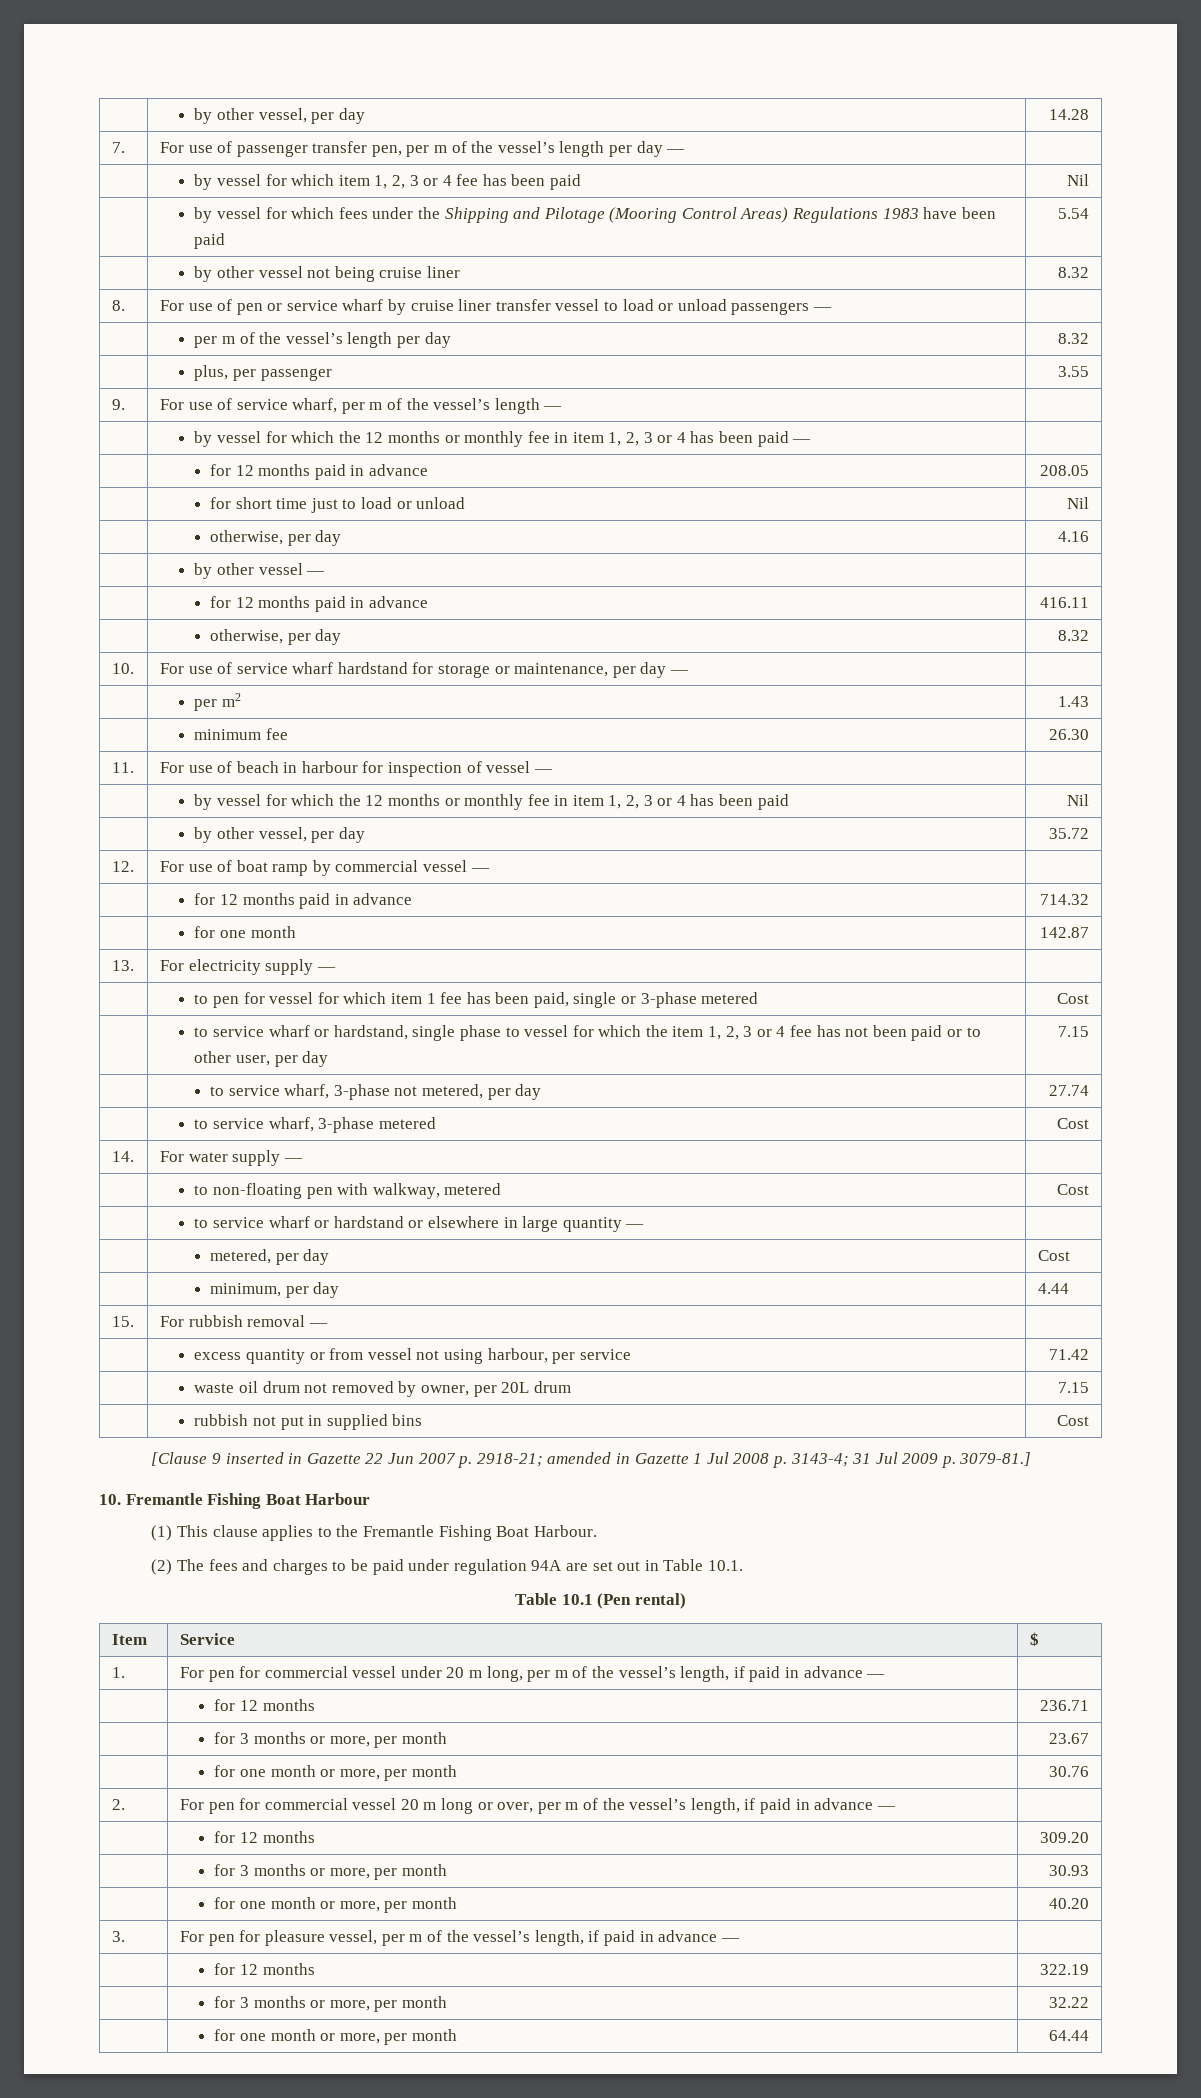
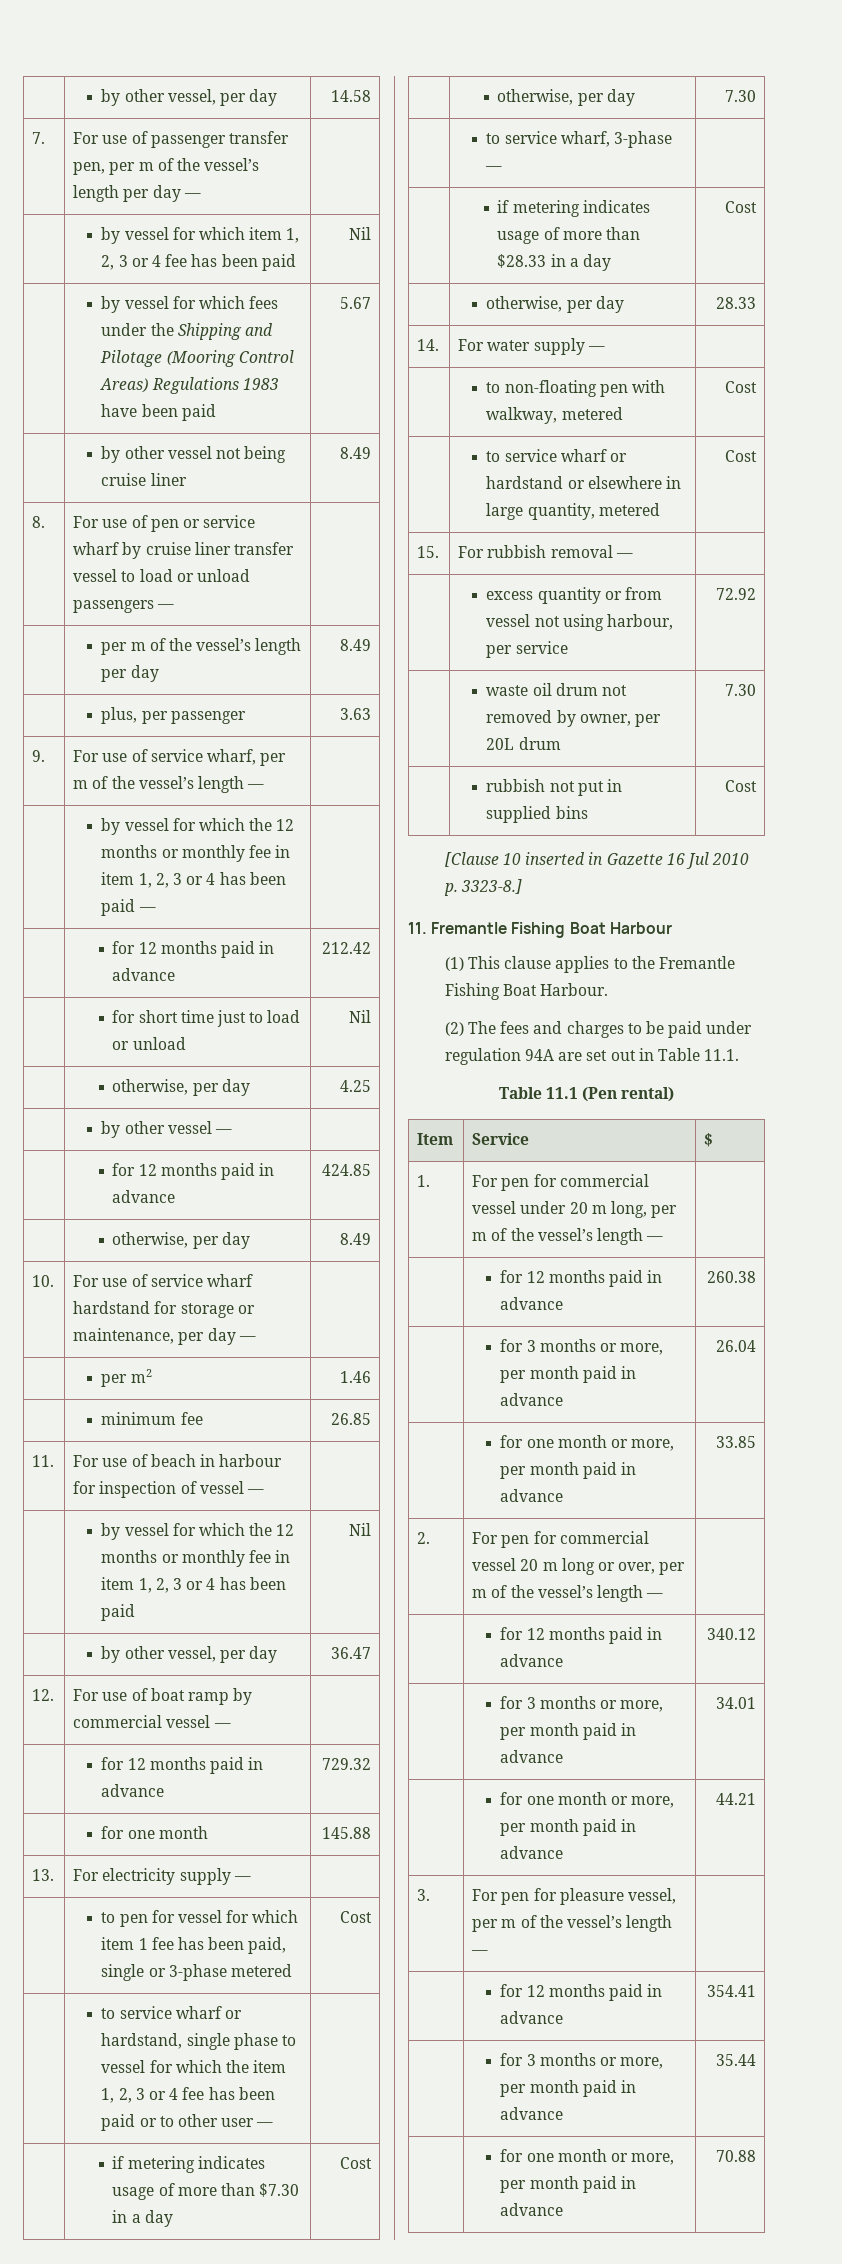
[194,108,365,124] [1049,109,1090,120] | by other vessel, per day | 14.28 -> [101,89,278,106] [330,90,371,102] | by other vessel, per day | 14.58
[1058,208,1090,219] 5.54 -> [339,297,371,309] 5.67
[1058,267,1090,278] 8.32 -> [339,447,371,459] 8.49
[1058,333,1090,344] 8.32 -> [339,639,371,651] 8.49
[1058,366,1090,377] 3.55 -> [339,708,371,720] 3.63
[1040,465,1090,476] 208.05 -> [321,942,371,954] 212.42
[1058,531,1090,542] 4.16 -> [339,1080,371,1092] 4.25
[1040,597,1090,608] [210,629,342,645] [1058,630,1090,641] 416.11 // | otherwise, per day | 8.32 -> [321,1164,371,1176] [112,1232,250,1249] [339,1233,371,1245] 424.85 // | otherwise, per day | 8.49
[1058,696,1090,707] 1.43 -> [339,1371,371,1383] 1.46
[1049,729,1090,740] 26.30 -> [330,1413,371,1425] 26.85
[1049,828,1090,839] 35.72 -> [330,1647,371,1659] 36.47
[1040,894,1090,905] 714.32 -> [321,1758,371,1770] 729.32
[1040,927,1090,938] 142.87 -> [321,1827,371,1839] 145.88
[845,1027,869,1037] not -> (235, 2093) none
[235,1051,329,1067] [1058,1026,1090,1037] [210,1084,542,1100] [1049,1085,1090,1096] [194,1117,436,1133] [1057,1118,1090,1129] user, per day | 7.15 // | to service wharf, 3-phase not metered, per day | 27.74 // | to service wharf, 3-phase metered | Cost -> [221,2118,274,2127] [112,2156,265,2173] [112,2183,300,2200] [112,2210,173,2227] [339,2157,372,2169] [497,89,635,106] [724,90,756,102] [486,131,672,148] [485,166,503,171] [497,200,650,217] [497,227,641,244] [497,254,612,271] [724,201,757,213] [486,296,624,313] [715,297,756,309] user — | // | if metering indicates usage of more than $7.30 in a day | Cost // | otherwise, per day | 7.30 // | to service wharf, 3-phase — | // | if metering indicates usage of more than $28.33 in a day | Cost // | otherwise, per day | 28.33
[562,1217,645,1232] [210,1249,330,1265] [1037,1250,1070,1261] [210,1282,340,1298] [1037,1283,1069,1294] quantity — | // | metered, per day | Cost // | minimum, per day | 4.44 -> [527,503,660,520] [724,450,757,462] quantity, metered | Cost
[1049,1349,1090,1360] 71.42 -> [715,588,756,600] 72.92
[1058,1382,1090,1393] 7.15 -> [724,684,756,696] 7.30
[212,1453,222,1464] 9 -> [503,853,522,865] 10
[365,1452,1032,1468] [99,1494,121,1505] 22 Jun 2007 p. 2918-21; amended in Gazette 1 Jul 2008 p. 3143-4; 31 Jul 2009 p. 3079-81.] // 10. -> [666,852,750,869] [443,879,523,896] [408,922,427,934] 16 Jul 2010 p. 3323-8.] // 11.
[707,1560,743,1571] [515,1593,593,1605] 10.1. // Table 10.1 -> [704,1049,740,1061] [498,1087,578,1099] 11.1. // Table 11.1
[680,1666,886,1682] [214,1699,315,1711] [1040,1700,1090,1711] [214,1732,447,1748] [1049,1733,1090,1744] [214,1765,457,1781] [1049,1766,1090,1777] length, if paid in advance — | // | for 12 months | 236.71 // | for 3 months or more, per month | 23.67 // | for one month or more, per month | 30.76 -> [596,1228,664,1245] [500,1270,663,1287] [500,1297,564,1310] [706,1271,756,1283] [500,1339,664,1355] [500,1366,636,1383] [500,1393,564,1406] [715,1340,756,1352] [500,1435,675,1451] [500,1462,636,1479] [500,1489,564,1502] [715,1436,756,1448] length — | // | for 12 months paid in advance | 260.38 // | for 3 months or more, per month paid in advance | 26.04 // | for one month or more, per month paid in advance | 33.85
[690,1798,896,1814] [214,1831,315,1843] [1040,1832,1090,1843] [214,1864,447,1880] [1049,1865,1090,1876] [214,1897,457,1913] [1049,1898,1090,1909] length, if paid in advance — | // | for 12 months | 309.20 // | for 3 months or more, per month | 30.93 // | for one month or more, per month | 40.20 -> [596,1585,664,1602] [500,1627,663,1644] [500,1654,564,1667] [706,1628,756,1640] [500,1696,664,1712] [500,1723,636,1740] [500,1750,564,1763] [715,1697,756,1709] [500,1792,675,1808] [500,1819,636,1836] [500,1846,564,1859] [715,1793,756,1805] length — | // | for 12 months paid in advance | 340.12 // | for 3 months or more, per month paid in advance | 34.01 // | for one month or more, per month paid in advance | 44.21
[534,1930,740,1946] [214,1963,315,1975] [1040,1964,1090,1975] [214,1996,447,2012] [1049,1997,1090,2008] [214,2029,457,2045] [1049,2030,1090,2041] length, if paid in advance — | // | for 12 months | 322.19 // | for 3 months or more, per month | 32.22 // | for one month or more, per month | 64.44 -> [626,1915,673,1932] [471,1950,489,1955] [500,1984,663,2001] [500,2011,564,2024] [706,1985,756,1997] [500,2053,664,2069] [500,2080,636,2097] [500,2107,564,2120] [715,2054,756,2066] [500,2149,675,2165] [500,2176,636,2193] [500,2203,564,2216] [715,2150,756,2162] length — | // | for 12 months paid in advance | 354.41 // | for 3 months or more, per month paid in advance | 35.44 // | for one month or more, per month paid in advance | 70.88

